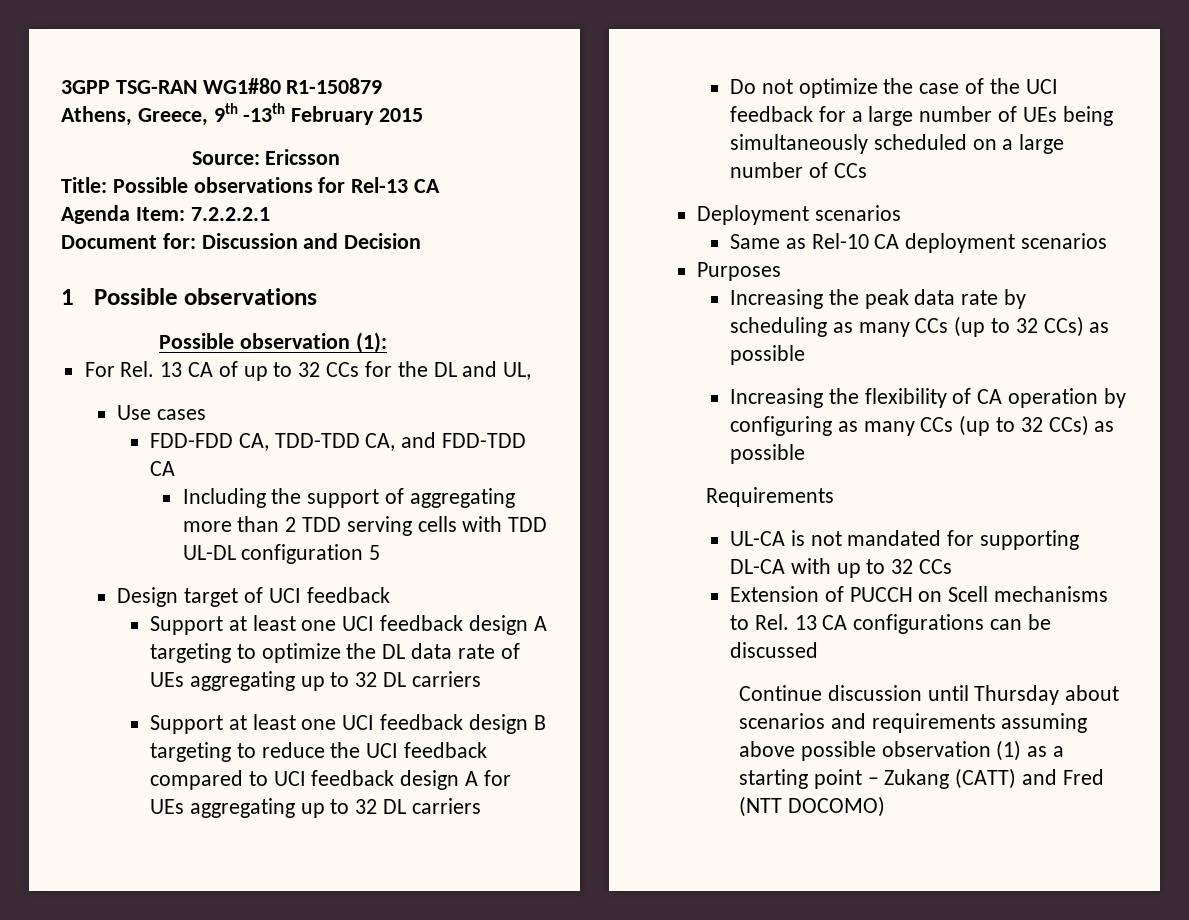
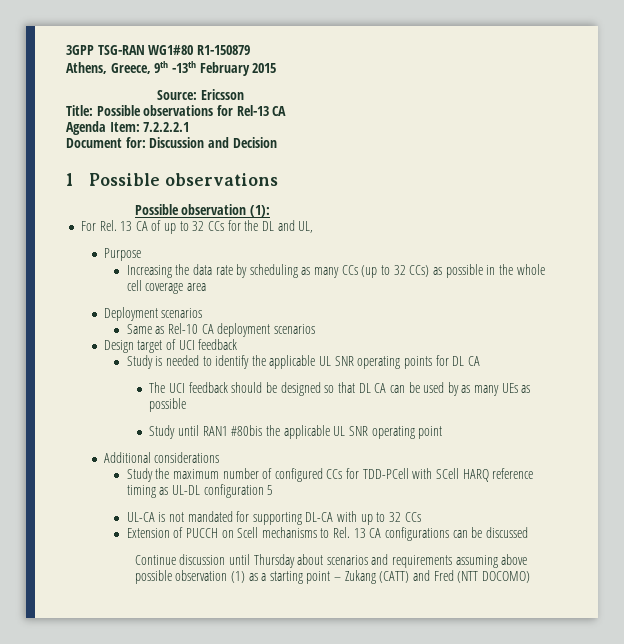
[117,405,207,420] [149,432,526,451] [149,461,175,476] [182,488,515,508] [182,516,548,536] [182,544,381,564] [117,587,390,607] [149,615,547,635] [149,643,520,663] [149,671,481,691] [149,714,546,734] [149,742,487,762] [149,770,511,790] [149,798,481,818] [729,78,1058,98] [729,106,1113,126] [729,134,1065,154] [729,162,867,178] [697,205,902,225] [729,233,1107,253] [697,262,782,281] [729,289,909,309] Use cases // FDD-FDD CA, TDD-TDD CA, and FDD-TDD CA // Including the support of aggregating more than 2 TDD serving cells with TDD UL-DL configuration 5 // Design target of UCI feedback // Support at least one UCI feedback design A targeting to optimize the DL data rate of UEs aggregating up to 32 DL carriers // Support at least one UCI feedback design B targeting to reduce the UCI feedback compared to UCI feedback design A for UEs aggregating up to 32 DL carriers // Do not optimize the case of the UCI feedback for a large number of UEs being simultaneously scheduled on a large number of CCs // Deployment scenarios // Same as Rel-10 CA deployment scenarios // Purposes // Increasing the peak -> [103,248,141,261] [126,264,190,278] Purpose // Increasing the
[729,388,1126,408] [729,415,1115,436] [729,444,805,464] [706,487,835,507] // Increasing the flexibility of CA operation by configuring as many CCs (up to 32 CCs) as possible // Requirements -> [486,264,545,275] [126,280,206,294] [103,307,203,321] [126,323,315,337] [103,339,238,353] [126,355,480,369] [149,382,531,396] [149,398,187,412] [149,425,443,439] [103,452,220,463] [126,468,534,482] [126,484,274,498] in the whole cell coverage area // Deployment scenarios // Same as Rel-10 CA deployment scenarios // Design target of UCI feedback // Study is needed to identify the applicable UL SNR operating points for DL CA // The UCI feedback should be designed so that DL CA can be used by as many UEs as possible // Study until RAN1 #80bis the applicable UL SNR operating point // Additional considerations // Study the maximum number of configured CCs for TDD-PCell with SCell HARQ reference timing as UL-DL configuration 5

